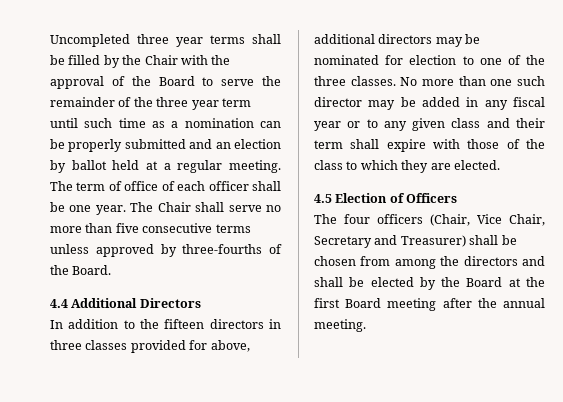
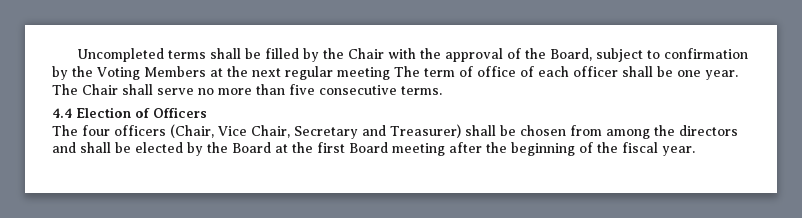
[137,34,203,47] three year -> (164, 55) none
[158,76,281,86] [50,97,251,110] [50,118,281,128] [50,139,281,152] [50,160,281,173] Board to serve the remainder of the three year term until such time as a nomination can be properly submitted and an election by ballot held at a regular meeting. -> [549,48,748,62] [52,66,390,80] Board, subject to confirmation by the Voting Members at the next regular meeting
[215,224,251,233] [50,244,282,257] [50,265,112,275] [50,298,201,308] [50,319,281,329] [50,340,250,353] [314,34,481,47] [314,55,545,65] [314,76,545,86] [314,97,545,110] [314,118,545,131] [314,139,545,152] [314,160,500,173] [314,194,332,203] terms unless approved by three-fourths of the Board. // 4.4 Additional Directors // In addition to the fifteen directors in three classes provided for above, additional directors may be nominated for election to one of the three classes. No more than one such director may be added in any fiscal year or to any given class and their term shall expire with those of the class to which they are elected. // 4.5 -> [401,86,442,95] [52,108,72,118] terms. // 4.4
[503,298,545,308] [314,319,366,332] annual meeting. -> [511,142,695,156] beginning of the fiscal year.

